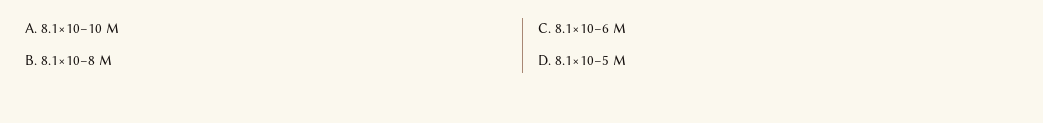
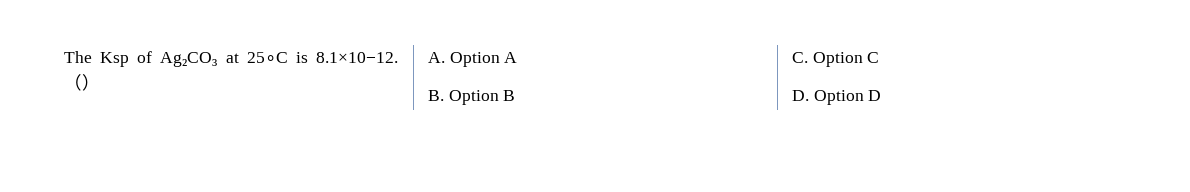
[25,23,119,33] A. 8.1×10−10 M -> [64,51,398,67] [64,74,100,91] [428,52,518,67] The Ksp of Ag₂CO₃ at 25∘C is 8.1×10−12.（） // A. Option A
[41,55,112,65] 8.1×10−8 M -> [448,90,516,105] Option B
[555,23,626,33] 8.1×10−6 M -> [812,52,880,67] Option C
[555,55,626,65] 8.1×10−5 M -> [813,90,882,105] Option D

